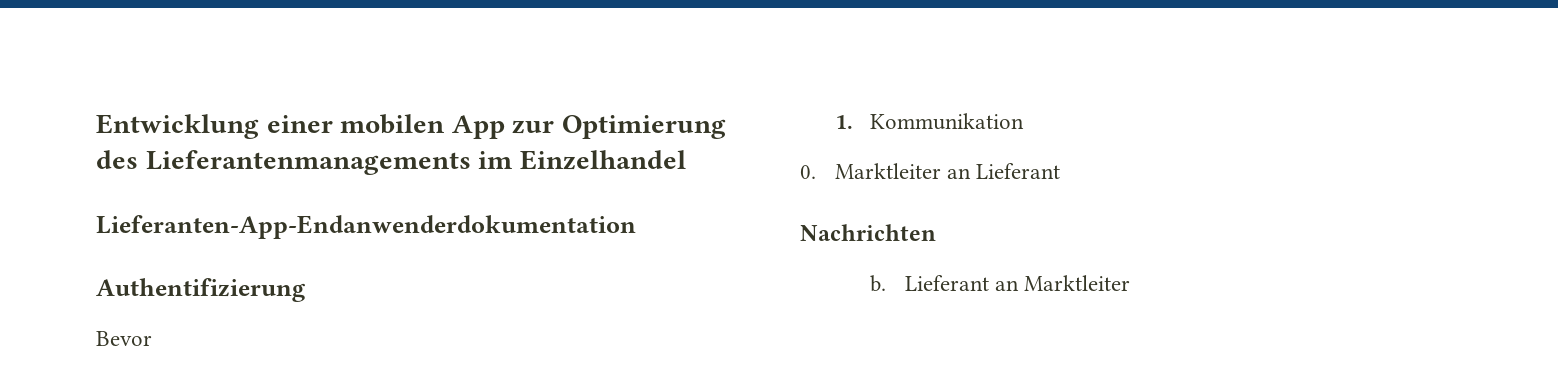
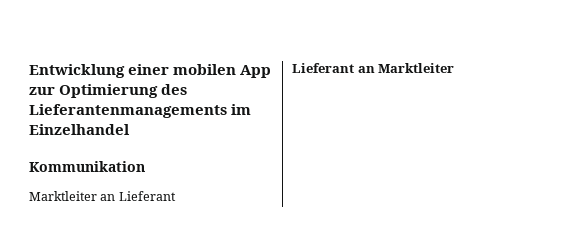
[96,215,636,239] [96,278,306,302] [96,331,152,346] [834,115,853,129] Lieferanten-App-Endanwenderdokumentation // Authentifizierung // Bevor // 1. -> (130, 129) none
[800,165,816,179] 0. -> (145, 166) none
[800,224,936,241] [869,275,886,292] Nachrichten // b. -> (176, 196) none

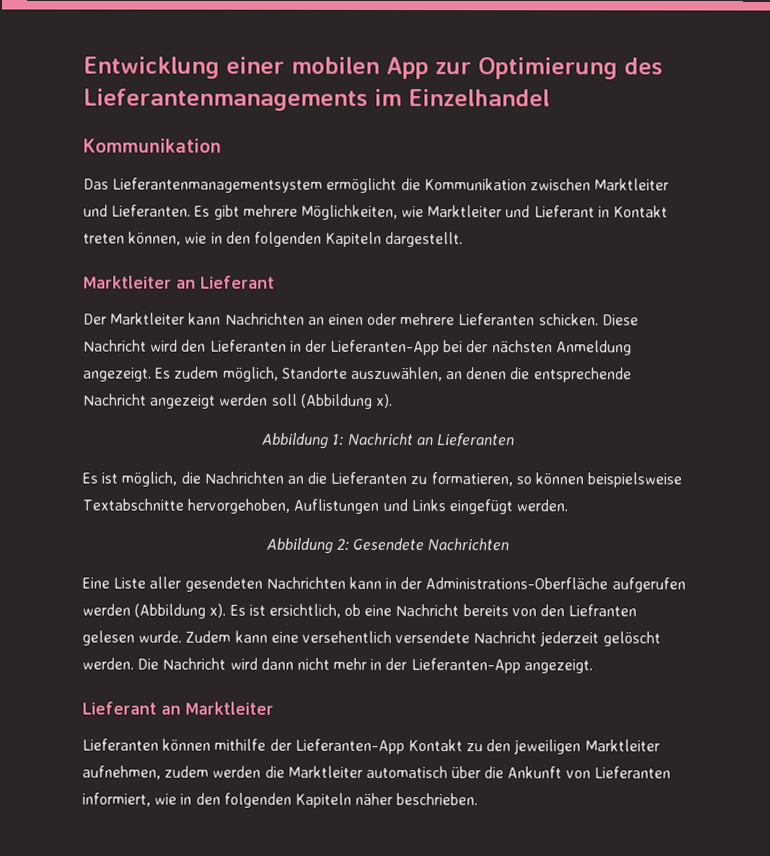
[29,191,176,201] [292,63,455,73] Marktleiter an Lieferant // Lieferant an Marktleiter -> [83,177,670,194] [83,204,669,221] [83,231,464,248] [83,275,275,289] [83,312,639,326] [83,339,632,356] [83,366,632,383] [83,393,393,409] [261,432,514,449] [82,471,683,488] [82,498,569,515] [265,537,510,554] [82,576,686,593] [82,603,638,619] [82,630,661,647] [82,657,593,674] [82,701,274,715] [82,738,660,755] [82,765,671,780] [82,792,479,808] Das Lieferantenmanagementsystem ermöglicht die Kommunikation zwischen Marktleiter und Lieferanten. Es gibt mehrere Möglichkeiten, wie Marktleiter und Lieferant in Kontakt treten können, wie in den folgenden Kapiteln dargestellt. // Marktleiter an Lieferant // Der Marktleiter kann Nachrichten an einen oder mehrere Lieferanten schicken. Diese Nachricht wird den Lieferanten in der Lieferanten-App bei der nächsten Anmeldung angezeigt. Es zudem möglich, Standorte auszuwählen, an denen die entsprechende Nachricht angezeigt werden soll (Abbildung x). // Abbildung 1: Nachricht an Lieferanten // Es ist möglich, die Nachrichten an die Lieferanten zu formatieren, so können beispielsweise Textabschnitte hervorgehoben, Auflistungen und Links eingefügt werden. // Abbildung 2: Gesendete Nachrichten // Eine Liste aller gesendeten Nachrichten kann in der Administrations-Oberfläche aufgerufen werden (Abbildung x). Es ist ersichtlich, ob eine Nachricht bereits von den Liefranten gelesen wurde. Zudem kann eine versehentlich versendete Nachricht jederzeit gelöscht werden. Die Nachricht wird dann nicht mehr in der Lieferanten-App angezeigt. // Lieferant an Marktleiter // Lieferanten können mithilfe der Lieferanten-App Kontakt zu den jeweiligen Marktleiter aufnehmen, zudem werden die Marktleiter automatisch über die Ankunft von Lieferanten informiert, wie in den folgenden Kapiteln näher beschrieben.

